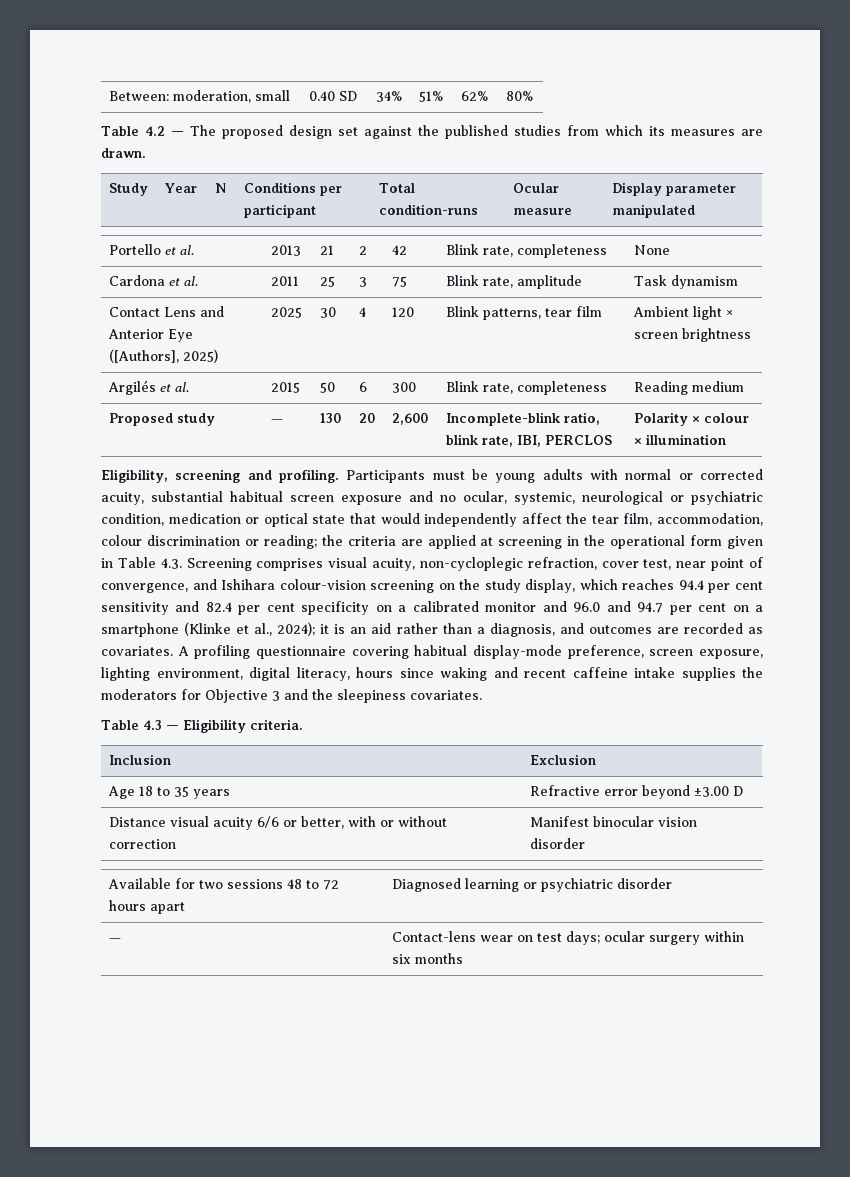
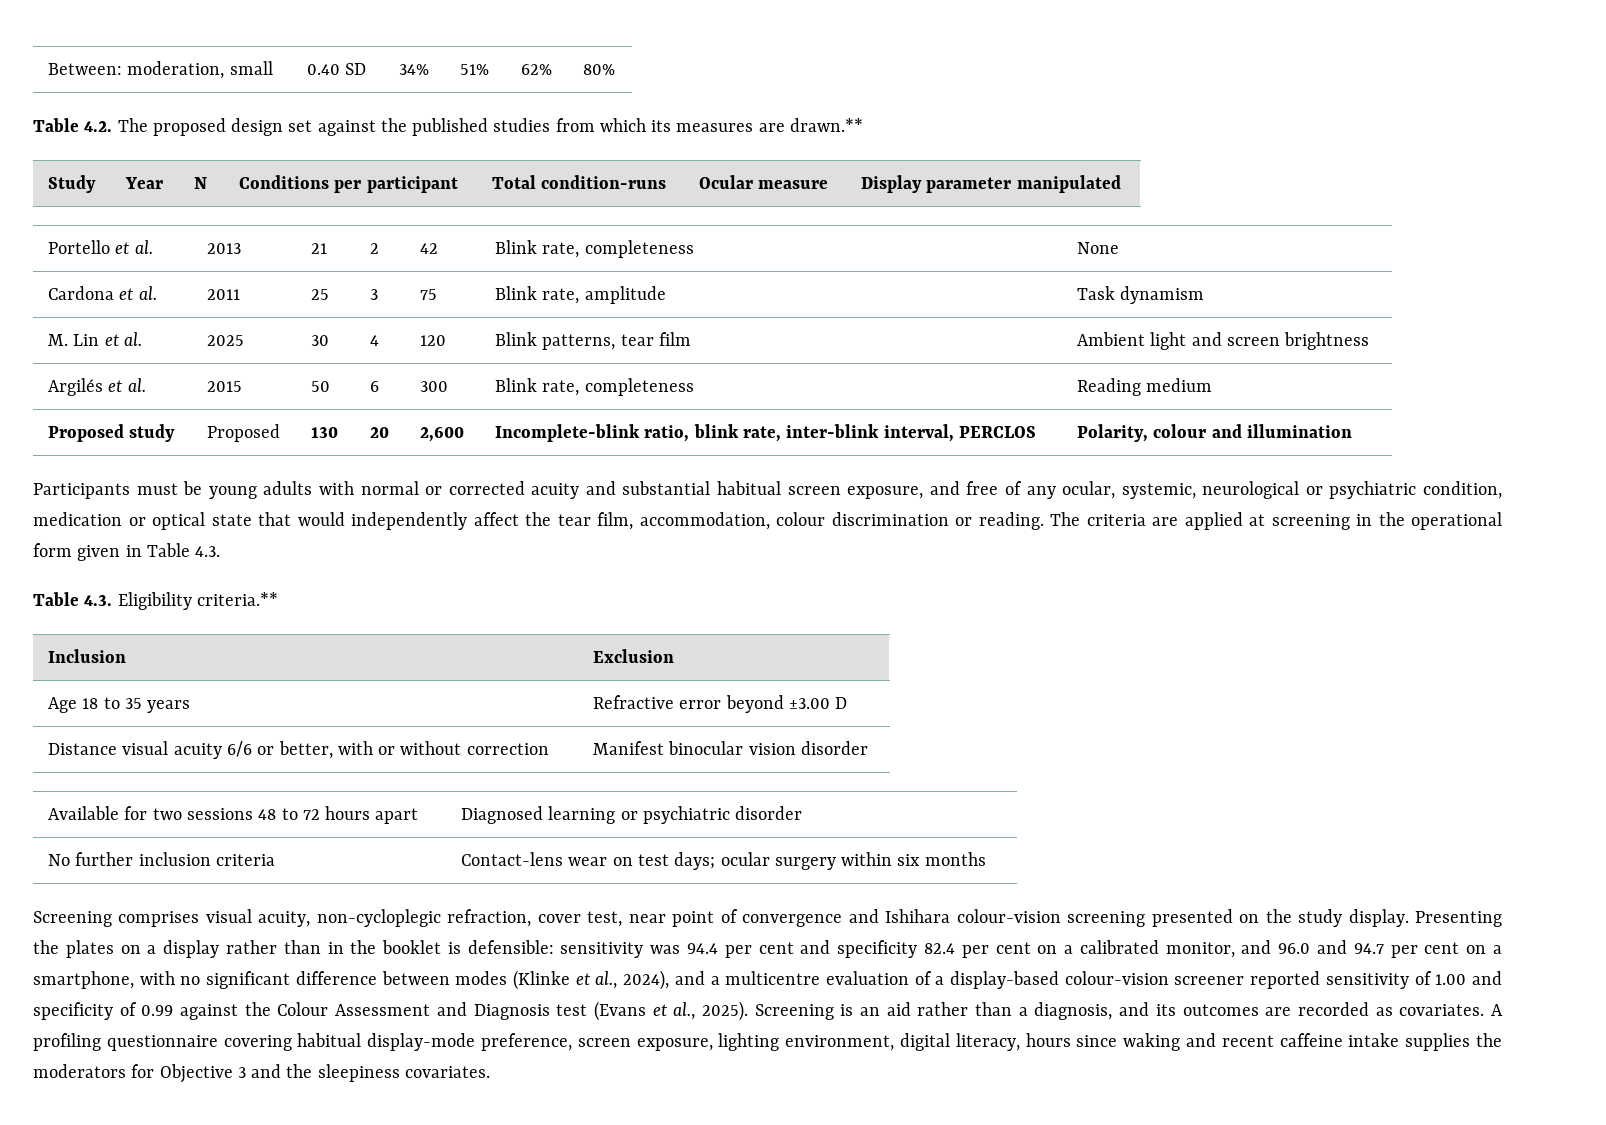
[144,126,184,136] 4.2 — -> [84,121,113,132] 4.2.
[101,148,146,158] drawn. -> [789,118,863,132] drawn.**
[109,306,225,317] [108,329,194,342] [109,349,219,363] Contact Lens and Anterior Eye ([Authors], 2025) -> [48,332,142,346] M. Lin et al.
[726,310,734,317] × -> [1191,332,1222,346] and
[271,419,284,423] — -> [207,424,281,442] Proposed
[517,435,542,447] IBI, -> [786,424,954,442] inter-blink interval,
[634,412,750,426] [634,434,727,445] [101,469,339,483] Polarity × colour × illumination // Eligibility, screening and profiling. -> [1077,424,1352,442] Polarity, colour and illumination //
[101,492,144,505] acuity, -> [531,481,616,499] acuity and
[341,491,456,505] exposure and no -> [847,481,1056,499] exposure, and free of any
[263,535,343,549] reading; the -> [978,512,1080,530] reading. The
[186,557,763,571] [101,579,764,593] [101,601,764,615] [101,622,763,637] [101,645,763,659] [101,667,763,681] [101,689,482,703] [101,719,303,733] Screening comprises visual acuity, non-cycloplegic refraction, cover test, near point of convergence, and Ishihara colour-vision screening on the study display, which reaches 94.4 per cent sensitivity and 82.4 per cent specificity on a calibrated monitor and 96.0 and 94.7 per cent on a smartphone (Klinke et al., 2024); it is an aid rather than a diagnosis, and outcomes are recorded as covariates. A profiling questionnaire covering habitual display-mode preference, screen exposure, lighting environment, digital literacy, hours since waking and recent caffeine intake supplies the moderators for Objective 3 and the sleepiness covariates. // Table 4.3 — Eligibility criteria. -> [33,592,278,610] // Table 4.3. Eligibility criteria.**
[109,938,122,942] — -> [48,852,275,866] No further inclusion criteria
(464, 958) none -> [33,909,1502,927] [33,940,1502,958] [33,970,1502,990] [33,1001,1503,1021] [33,1033,1502,1051] [33,1064,490,1083] // Screening comprises visual acuity, non-cycloplegic refraction, cover test, near point of convergence and Ishihara colour-vision screening presented on the study display. Presenting the plates on a display rather than in the booklet is defensible: sensitivity was 94.4 per cent and specificity 82.4 per cent on a calibrated monitor, and 96.0 and 94.7 per cent on a smartphone, with no significant difference between modes (Klinke et al., 2024), and a multicentre evaluation of a display-based colour-vision screener reported sensitivity of 1.00 and specificity of 0.99 against the Colour Assessment and Diagnosis test (Evans et al., 2025). Screening is an aid rather than a diagnosis, and its outcomes are recorded as covariates. A profiling questionnaire covering habitual display-mode preference, screen exposure, lighting environment, digital literacy, hours since waking and recent caffeine intake supplies the moderators for Objective 3 and the sleepiness covariates.

